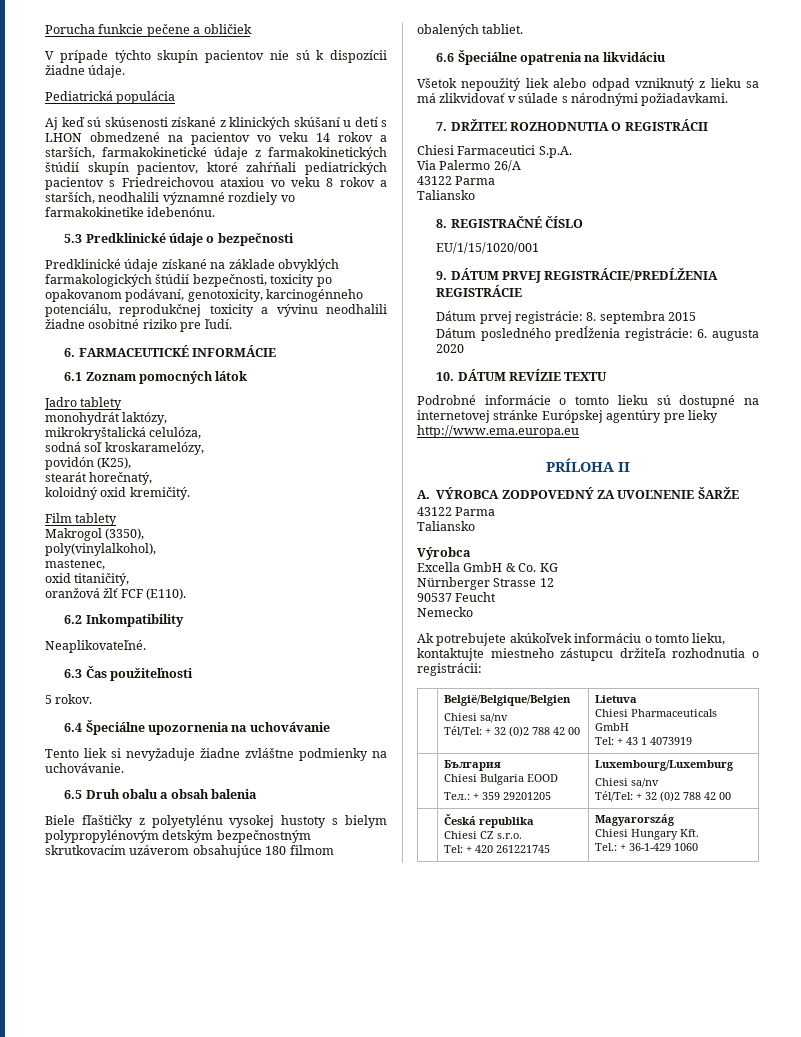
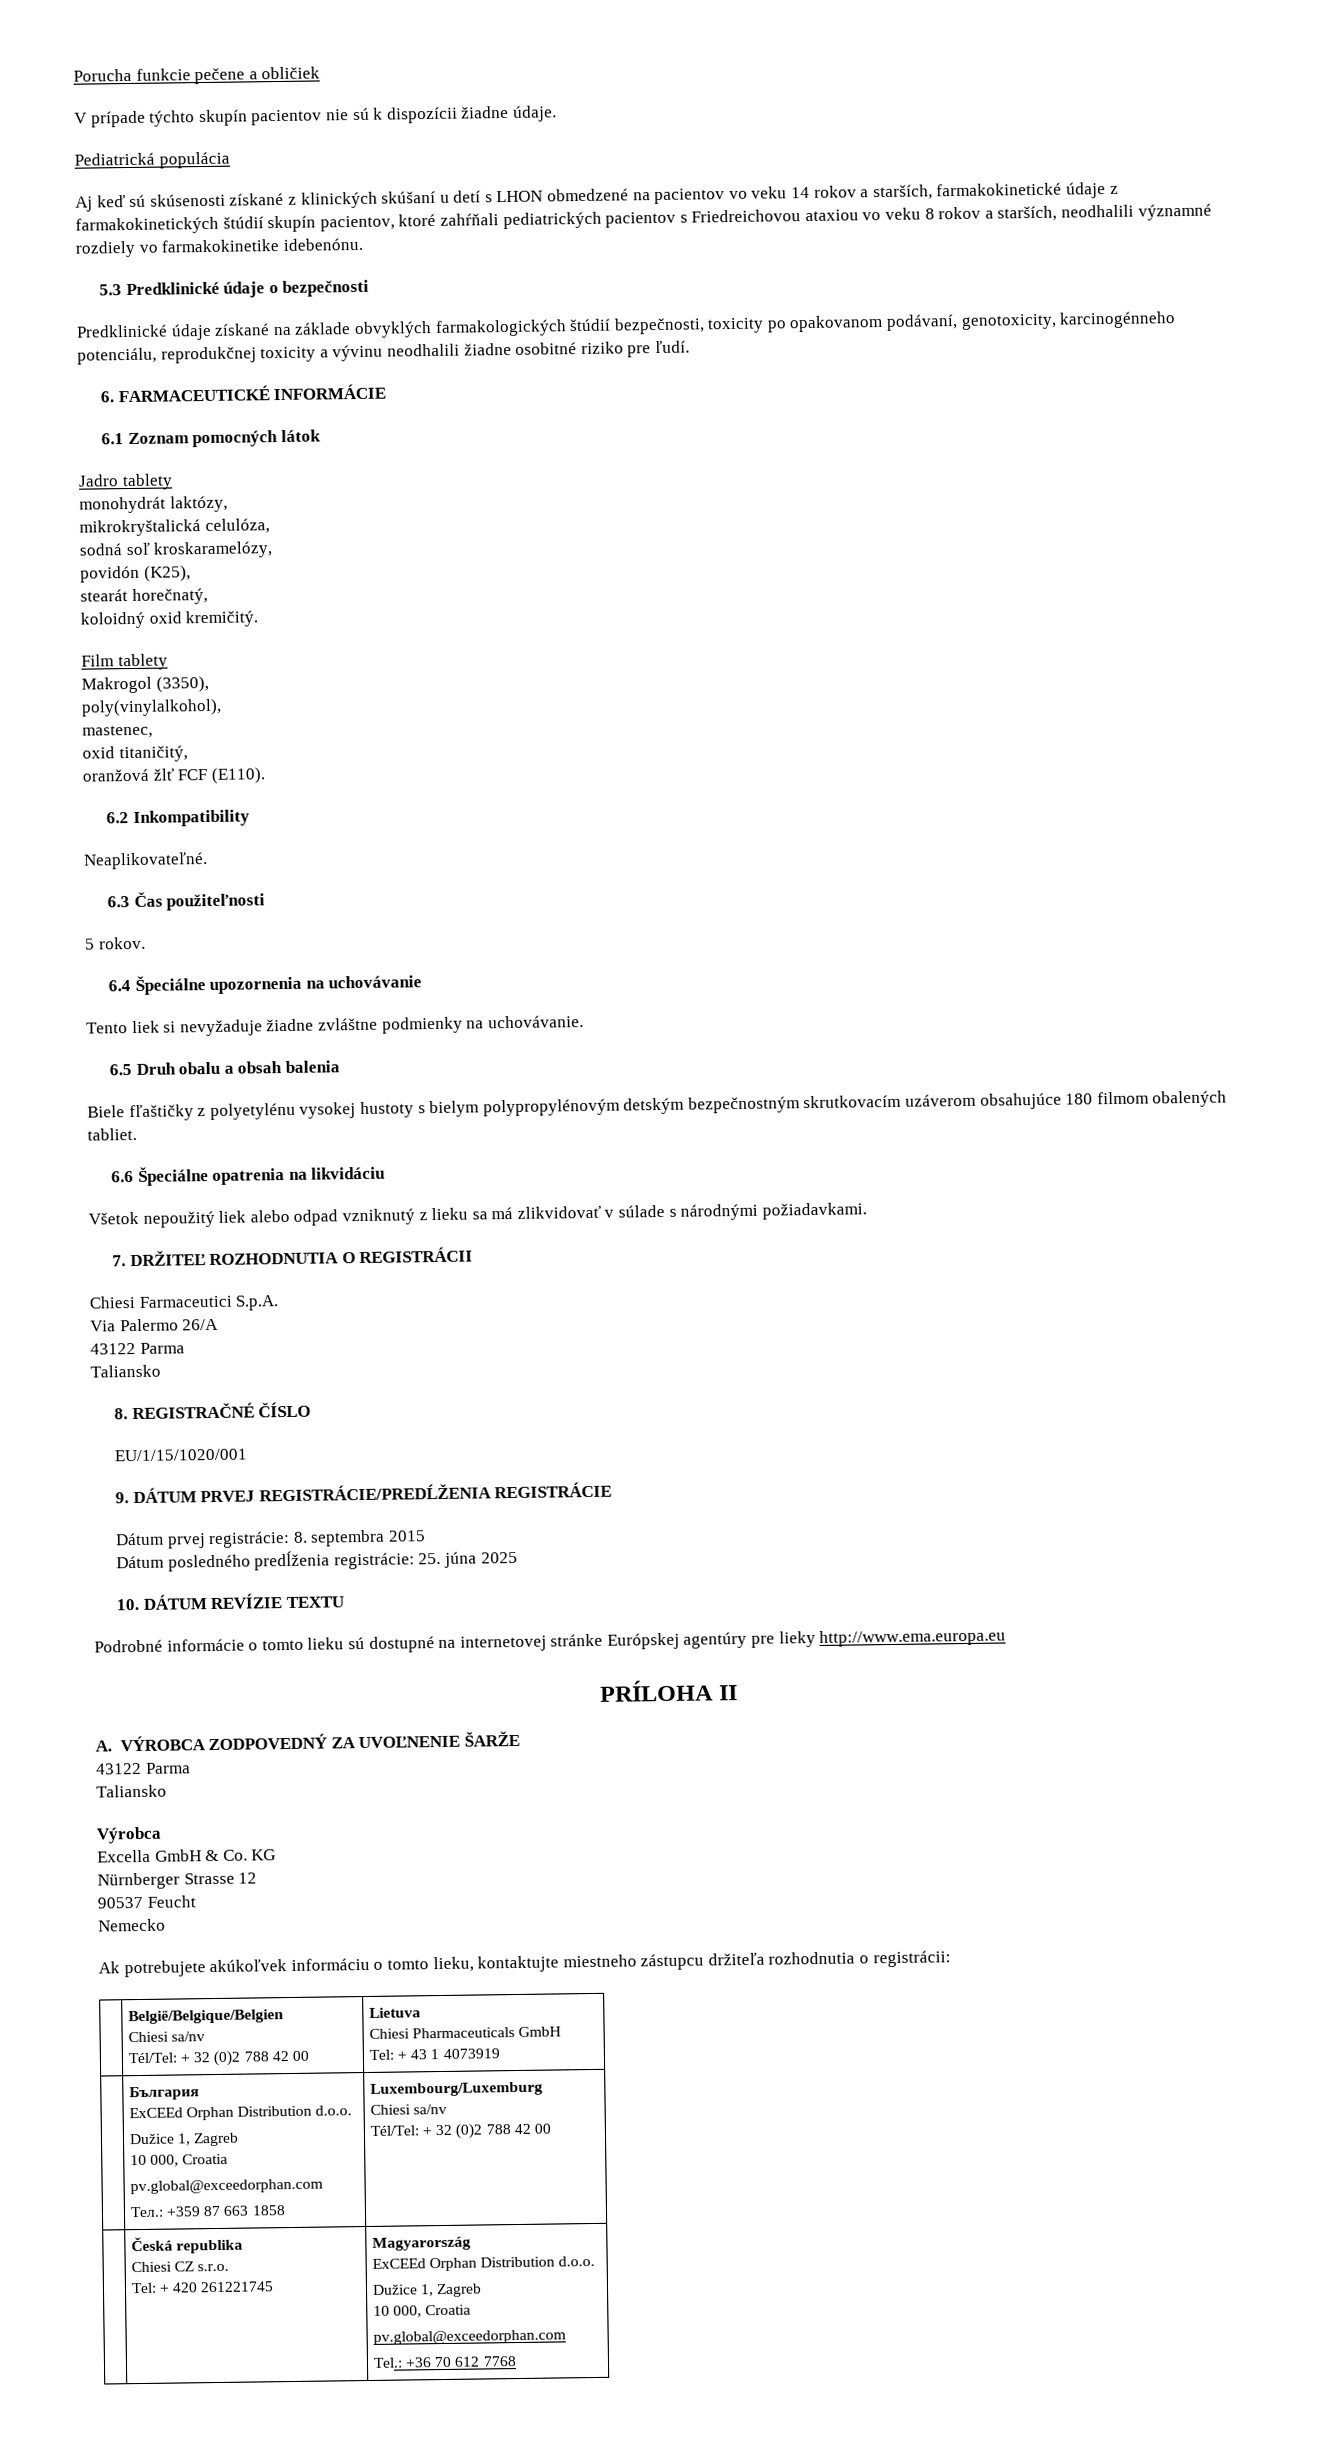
[697,329,759,341] [436,344,465,353] 6. augusta 2020 -> [418,1551,518,1568] 25. júna 2025
[443,774,558,785] [443,792,551,800] Chiesi Bulgaria EOOD // Teл.: + 359 29201205 -> [128,2105,353,2121] [128,2132,240,2147] [129,2153,229,2167] [129,2178,323,2195] [129,2205,286,2218] ExCEEd Orphan Distribution d.o.o. // Dužice 1, Zagreb // 10 000, Croatia // pv.global@exceedorphan.com // Teл.: +359 87 663 1858
[594,829,699,840] [594,843,698,851] Chiesi Hungary Kft. // Tel.: + 36-1-429 1060 -> [371,2255,596,2272] [371,2283,483,2298] [372,2304,472,2318] [372,2329,566,2345] [372,2356,517,2368] ExCEEd Orphan Distribution d.o.o. // Dužice 1, Zagreb // 10 000, Croatia // pv.global@exceedorphan.com // Tel.: +36 70 612 7768

